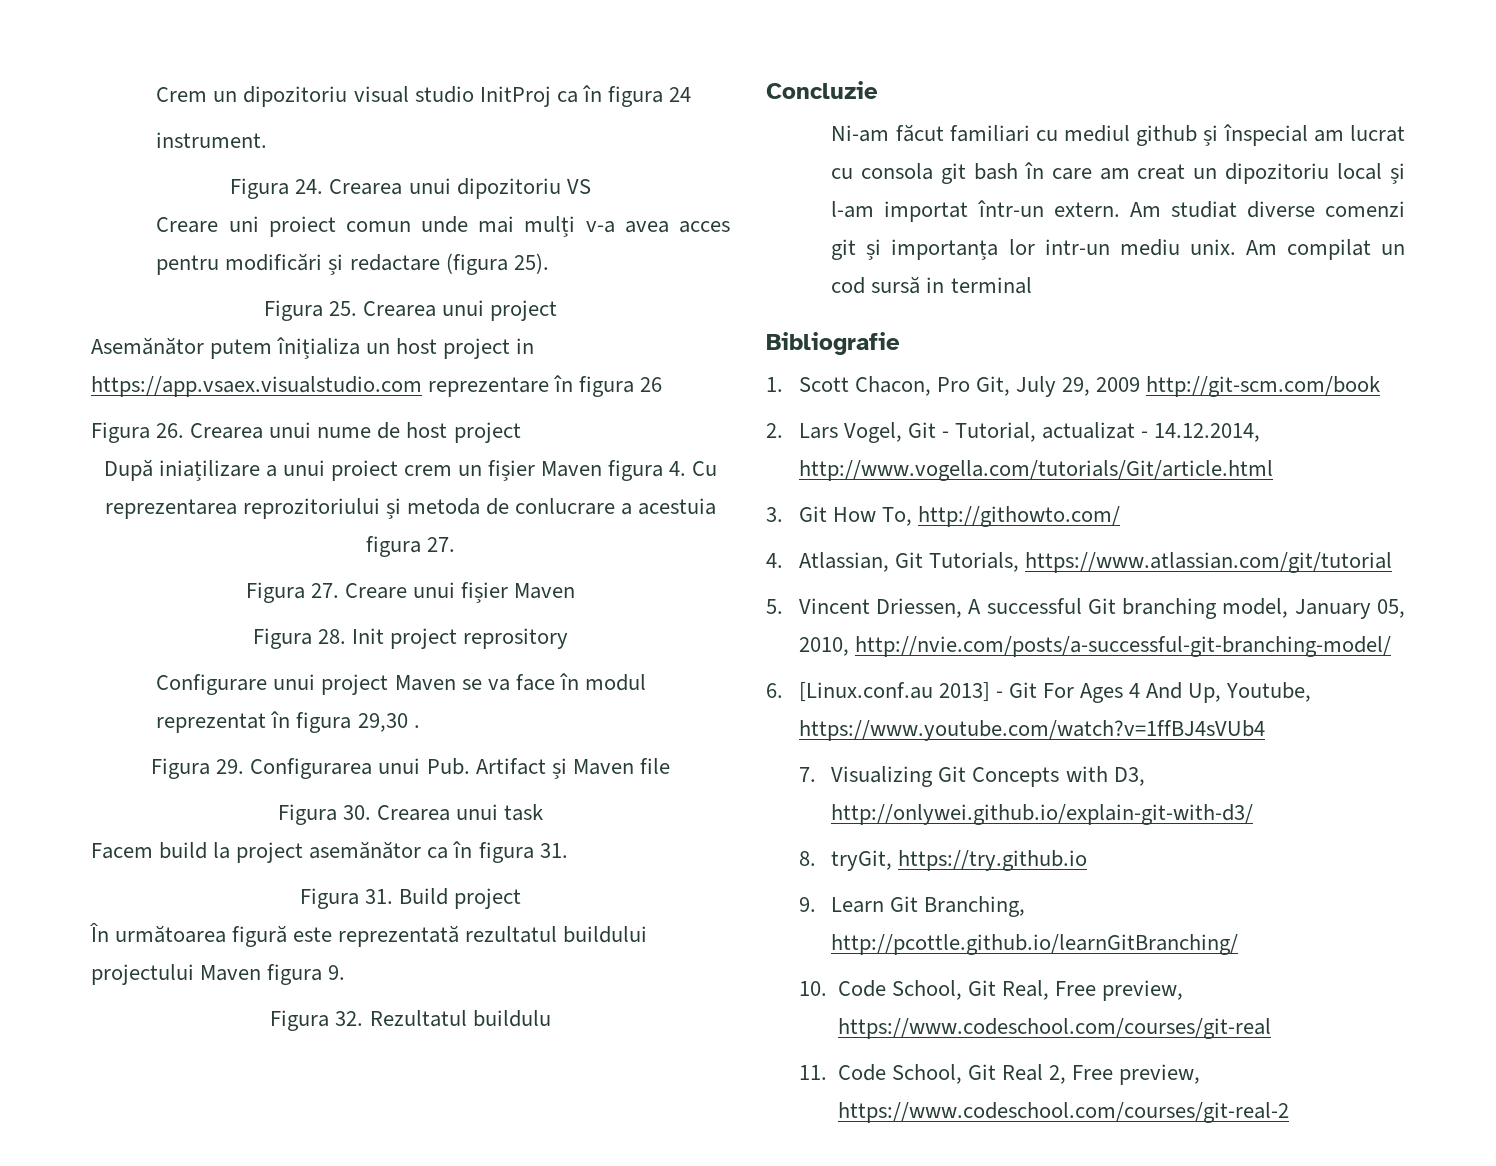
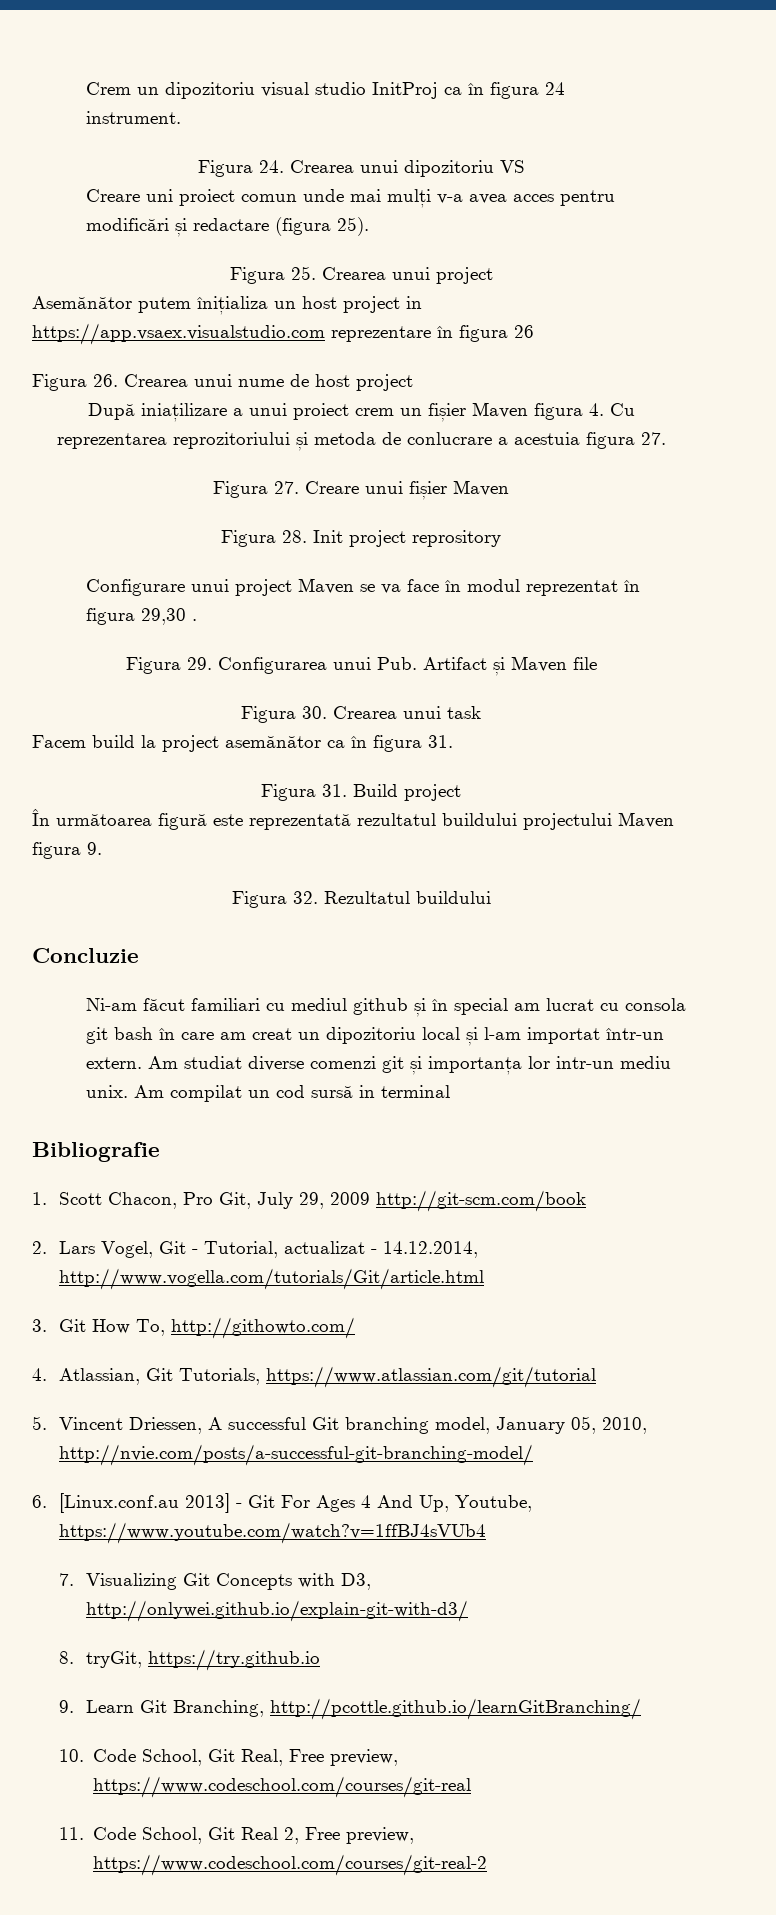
[472,1010,551,1027] buildulu -> [415,891,491,904] buildului
[1222,124,1308,146] înspecial -> [431,998,508,1015] în special

